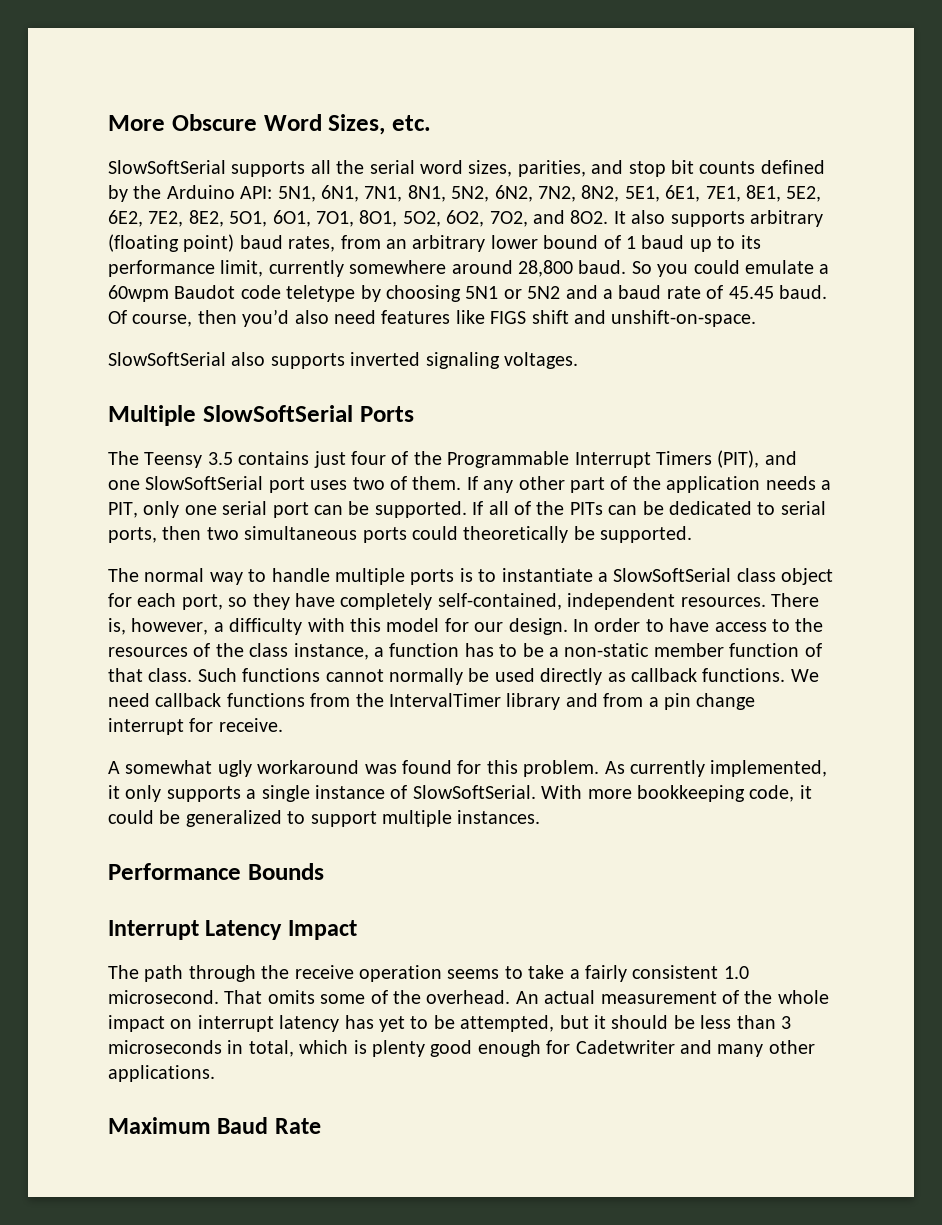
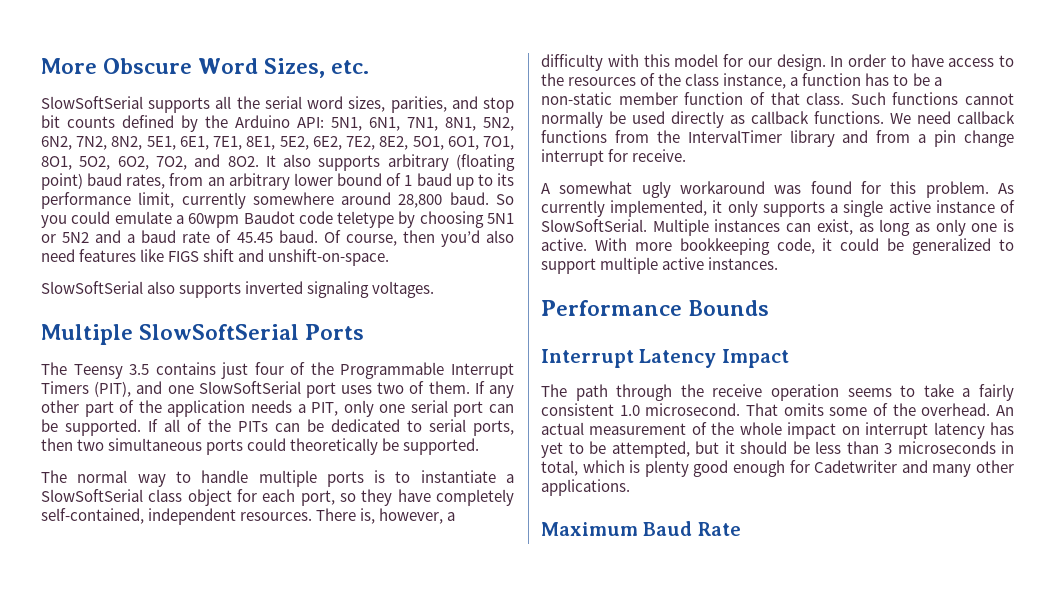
(310, 793) none -> [888,200,931,213] active
(536, 792) none -> [652,219,1014,236] [541,238,587,251] Multiple instances can exist, as long as only one is active.
(452, 818) none -> [662,257,705,270] active

